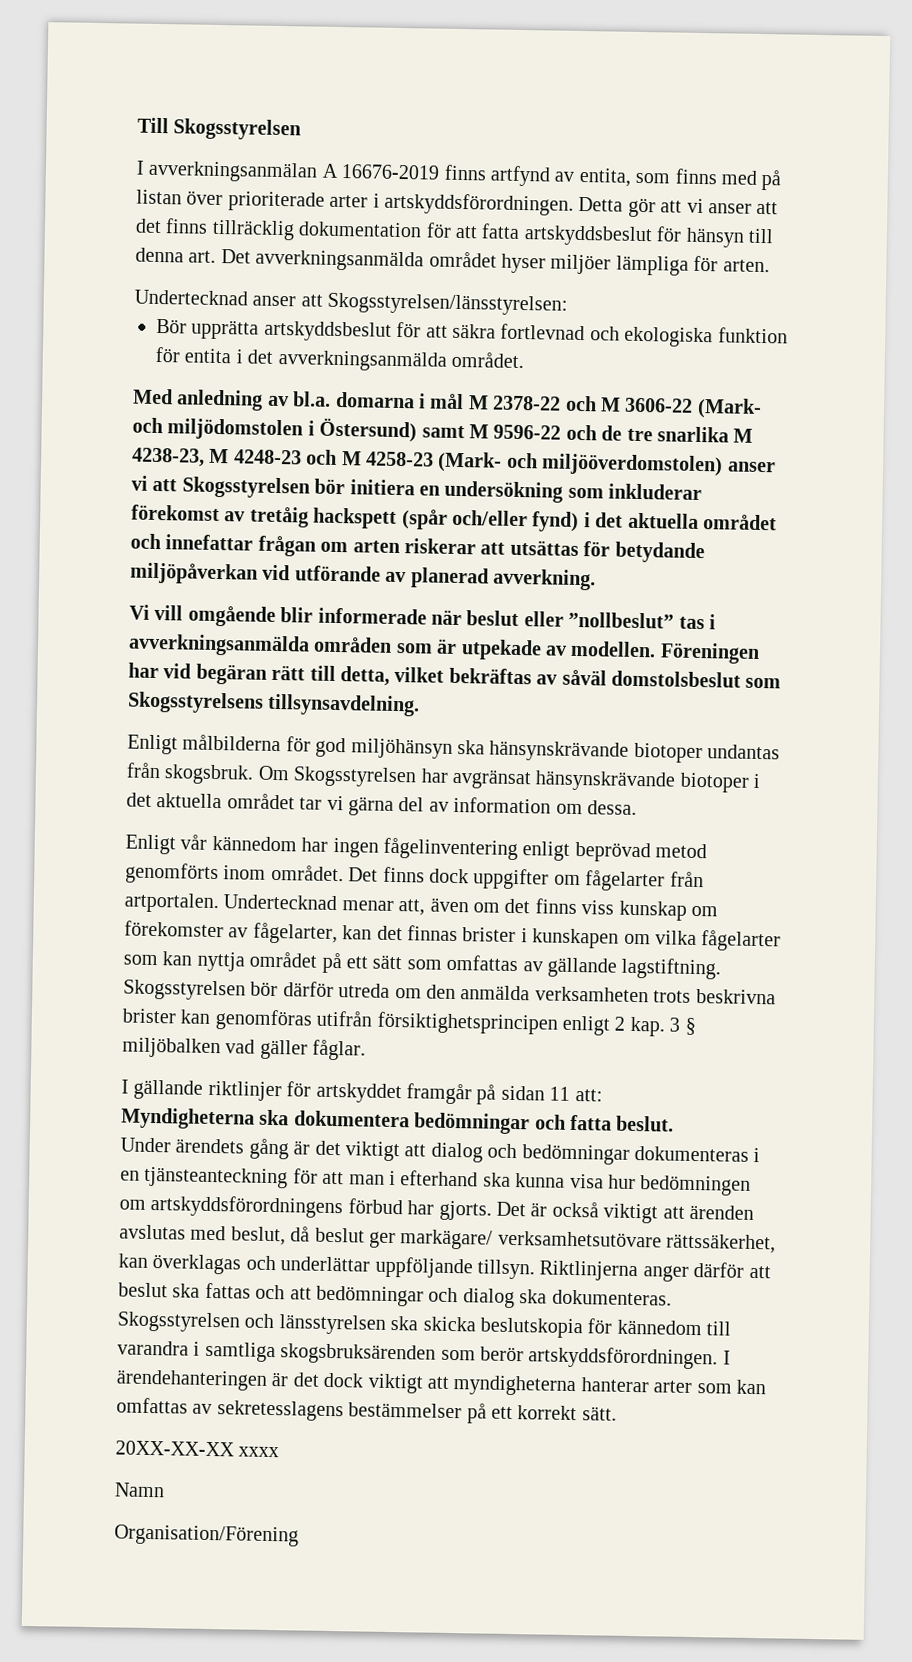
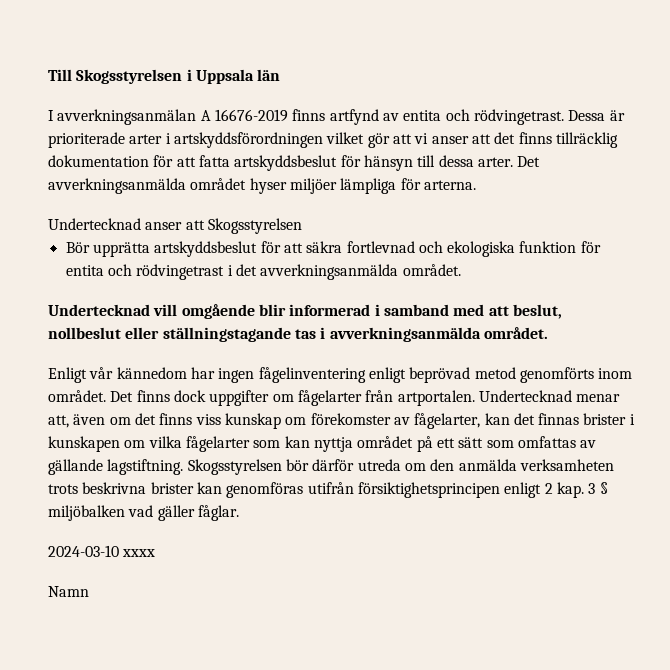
(302, 129) none -> [186,69,281,84] i Uppsala län
[578,167,782,191] [136,189,224,206] entita, som finns med på listan över -> [403,109,625,125] entita och rödvingetrast. Dessa är
[384,192,624,216] artskyddsförordningen. Detta -> [173,132,365,148] artskyddsförordningen vilket
[135,247,217,263] denna art. -> [438,155,513,167] dessa arter.
[722,259,770,273] arten. -> [423,180,476,190] arterna.
[327,292,569,316] Skogsstyrelsen/länsstyrelsen: -> [207,218,302,234] Skogsstyrelsen
(232, 356) none -> [107,264,225,280] och rödvingetrast
[133,388,762,419] [132,417,754,443] [132,447,776,477] [131,475,703,503] [131,504,777,532] [130,533,705,564] [130,562,596,591] [129,604,716,630] [128,633,760,664] [128,662,782,689] [127,691,421,717] [127,734,781,764] [126,762,761,793] [126,792,637,816] Med anledning av bl.a. domarna i mål M 2378-22 och M 3606-22 (Mark- och miljödomstolen i Östersund) samt M 9596-22 och de tre snarlika M 4238-23, M 4248-23 och M 4258-23 (Mark- och miljööverdomstolen) anser vi att Skogsstyrelsen bör initiera en undersökning som inkluderar förekomst av tretåig hackspett (spår och/eller fynd) i det aktuella området och innefattar frågan om arten riskerar att utsättas för betydande miljöpåverkan vid utförande av planerad avverkning. // Vi vill omgående blir informerade när beslut eller ”nollbeslut” tas i avverkningsanmälda områden som är utpekade av modellen. Föreningen har vid begäran rätt till detta, vilket bekräftas av såväl domstolsbeslut som Skogsstyrelsens tillsynsavdelning. // Enligt målbilderna för god miljöhänsyn ska hänsynskrävande biotoper undantas från skogsbruk. Om Skogsstyrelsen har avgränsat hänsynskrävande biotoper i det aktuella området tar vi gärna del av information om dessa. -> [48,304,562,319] [48,327,548,342] Undertecknad vill omgående blir informerad i samband med att beslut, nollbeslut eller ställningstagande tas i avverkningsanmälda området.
[121,1079,603,1105] [121,1107,675,1135] [120,1137,761,1165] [120,1166,752,1196] [119,1194,754,1224] [119,1224,777,1254] [118,1253,771,1282] [118,1282,672,1309] [117,1311,732,1339] [117,1340,731,1370] [116,1369,766,1397] [116,1397,617,1424] [115,1440,235,1457] I gällande riktlinjer för artskyddet framgår på sidan 11 att: // Myndigheterna ska dokumentera bedömningar och fatta beslut. // Under ärendets gång är det viktigt att dialog och bedömningar dokumenteras i en tjänsteanteckning för att man i efterhand ska kunna visa hur bedömningen om artskyddsförordningens förbud har gjorts. Det är också viktigt att ärenden avslutas med beslut, då beslut ger markägare/ verksamhetsutövare rättssäkerhet, kan överklagas och underlättar uppföljande tillsyn. Riktlinjerna anger därför att beslut ska fattas och att bedömningar och dialog ska dokumenteras. Skogsstyrelsen och länsstyrelsen ska skicka beslutskopia för kännedom till varandra i samtliga skogsbruksärenden som berör artskyddsförordningen. I ärendehanteringen är det dock viktigt att myndigheterna hanterar arter som kan omfattas av sekretesslagens bestämmelser på ett korrekt sätt. // 20XX-XX-XX -> [48,545,119,557] 2024-03-10
[114,1524,299,1547] // Organisation/Förening -> (89, 591) none

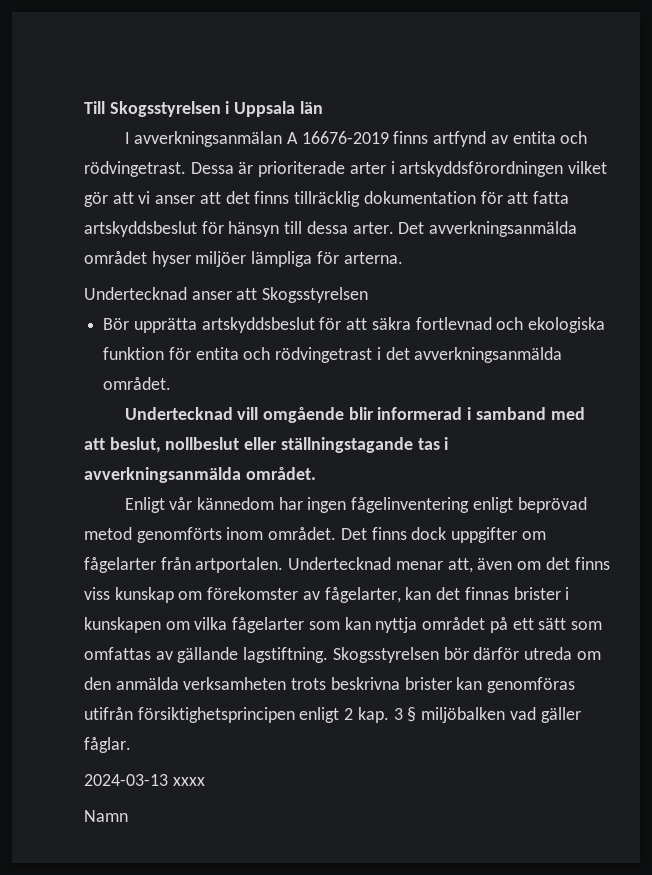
[48,545,119,557] 2024-03-10 -> [84,774,168,786] 2024-03-13

